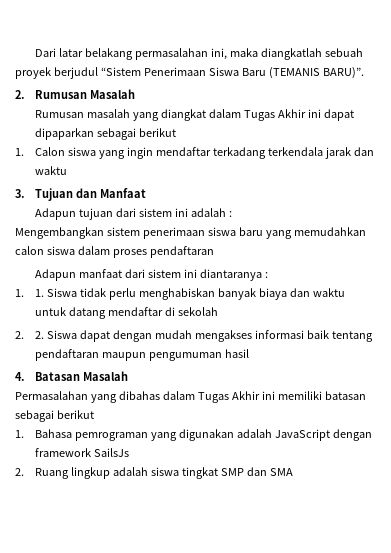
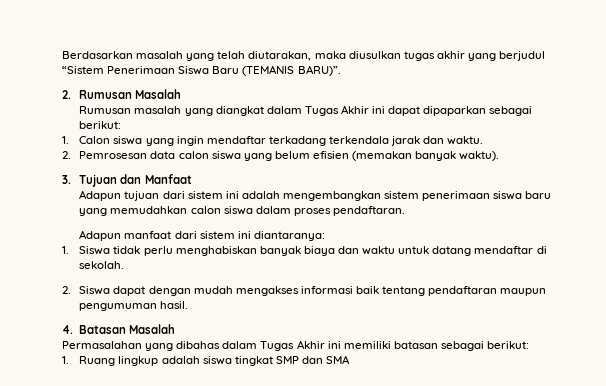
[35,48,363,60] [15,67,51,79] Dari latar belakang permasalahan ini, maka diangkatlah sebuah proyek -> [62,51,496,61] Berdasarkan masalah yang telah diutarakan, maka diusulkan tugas akhir yang
[138,128,176,137] berikut -> [79,121,122,129] berikut:
[35,166,68,175] waktu -> [447,136,484,145] [62,151,500,161] waktu. // 2. Pemrosesan data calon siswa yang belum efisien (memakan banyak waktu).
[228,211,232,217] [15,227,104,239] : // Mengembangkan -> [283,191,382,201] mengembangkan
[149,246,214,258] pendaftaran -> [333,206,406,216] pendaftaran.
[199,269,268,281] [15,289,45,297] diantaranya : // 1. 1. -> [253,231,325,241] [62,246,69,254] diantaranya: // 1.
[177,307,218,316] [15,331,45,339] sekolah // 2. 2. -> [79,261,125,269] [62,286,71,294] sekolah. // 2.
[224,349,249,358] hasil -> [160,301,189,309] hasil.
[56,410,94,419] [15,429,372,441] [35,448,129,457] [15,468,24,476] berikut // 1. Bahasa pemrograman yang digunakan adalah JavaScript dengan framework SailsJs // 2. -> [487,341,530,349] [62,356,69,364] berikut: // 1.

